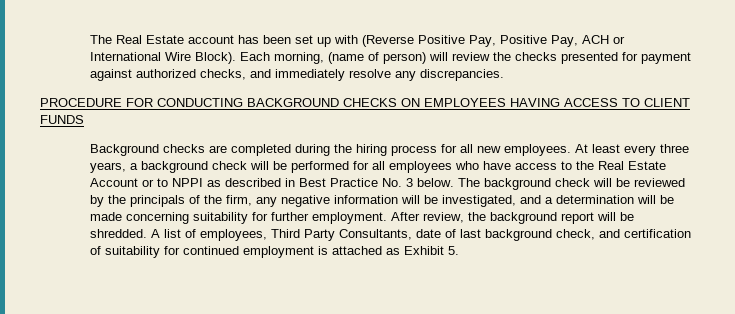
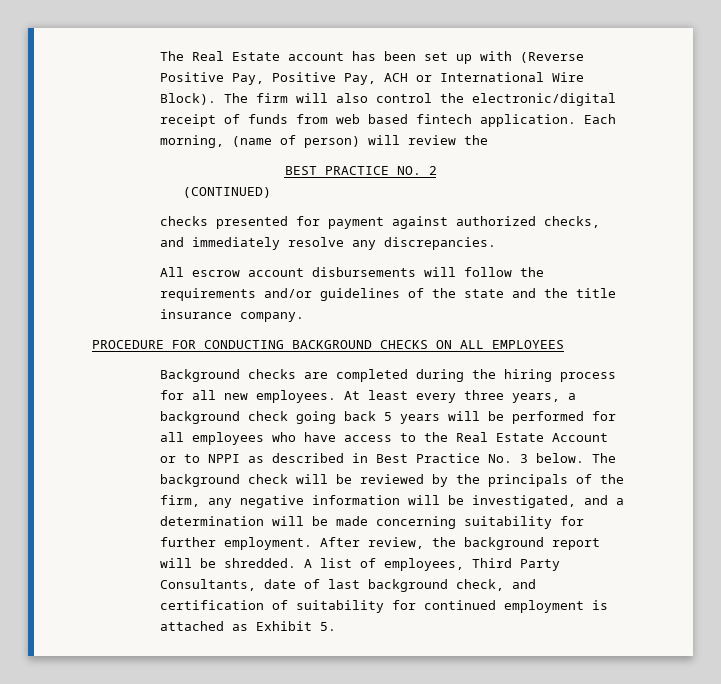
(237, 58) none -> [224,93,617,106] [160,114,577,127] The firm will also control the electronic/digital receipt of funds from web based fintech application.
(512, 56) none -> [284,166,437,175] [182,187,271,198] // BEST PRACTICE NO. 2 // (CONTINUED) //
(505, 75) none -> [160,267,545,277] [160,288,617,301] [160,309,305,322] // All escrow account disbursements will follow the requirements and/or guidelines of the state and the title insurance company.
(420, 102) none -> [460,340,484,349] ALL
[510,98,690,107] [40,115,84,124] HAVING ACCESS TO CLIENT FUNDS -> (564, 344) none
(248, 165) none -> [296,411,441,424] going back 5 years

